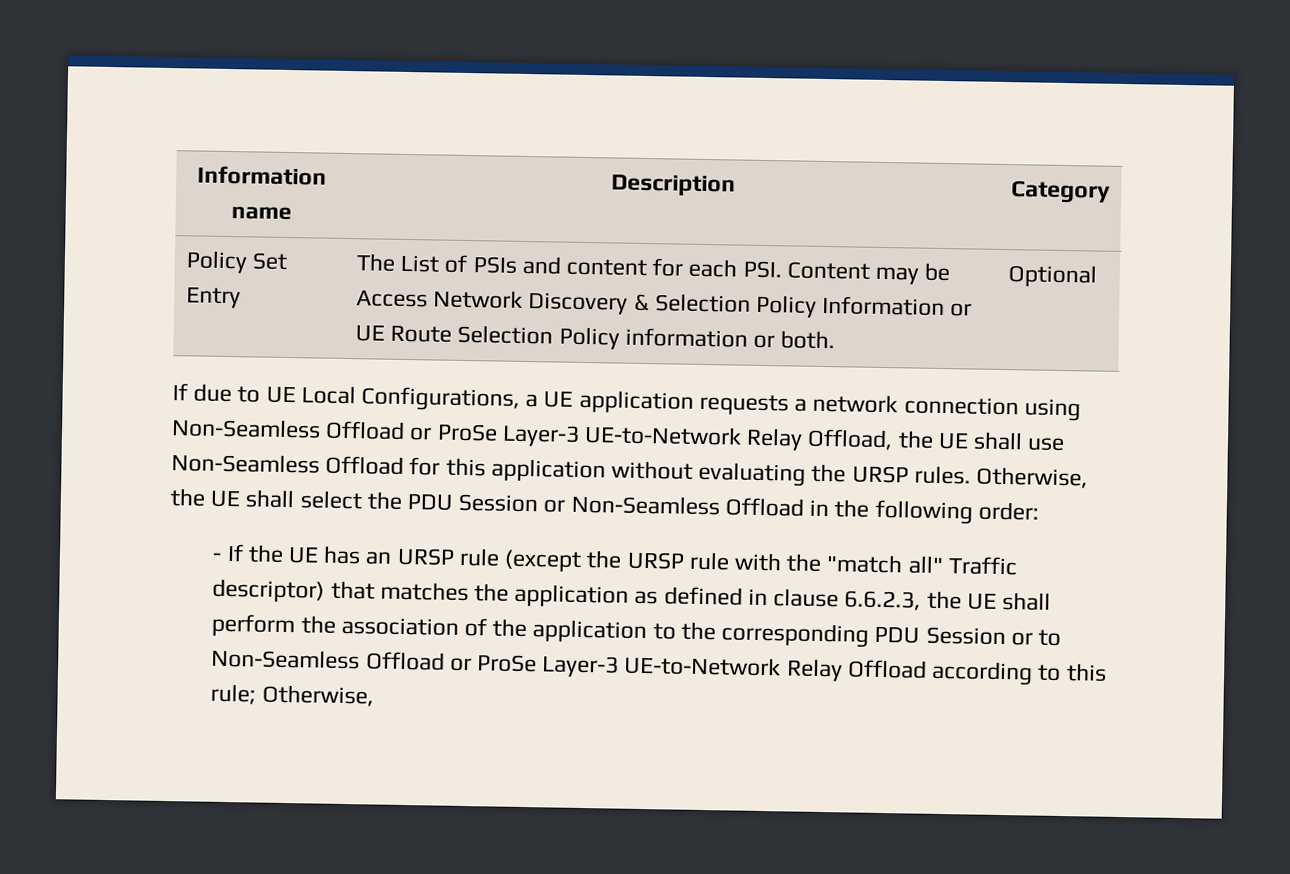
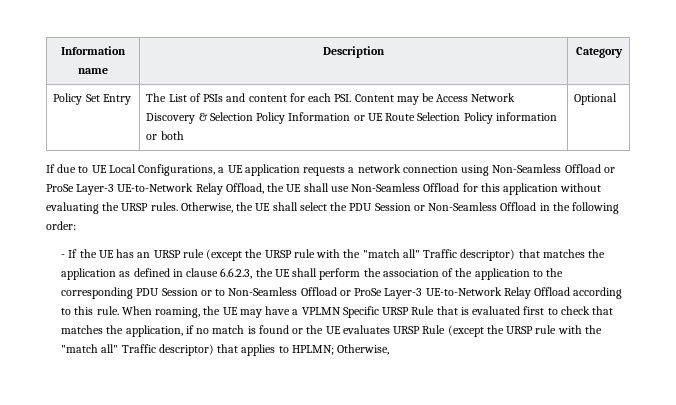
[780,330,836,350] both. -> [160,131,184,140] both
[210,683,257,705] rule; -> [96,306,613,318] [61,325,602,337] [61,344,334,356] rule. When roaming, the UE may have a VPLMN Specific URSP Rule that is evaluated first to check that matches the application, if no match is found or the UE evaluates URSP Rule (except the URSP rule with the "match all" Traffic descriptor) that applies to HPLMN;

